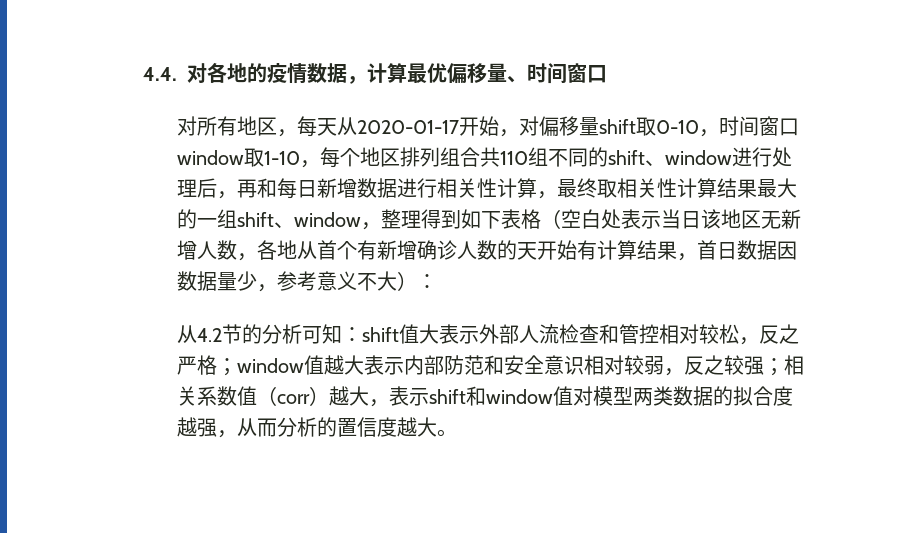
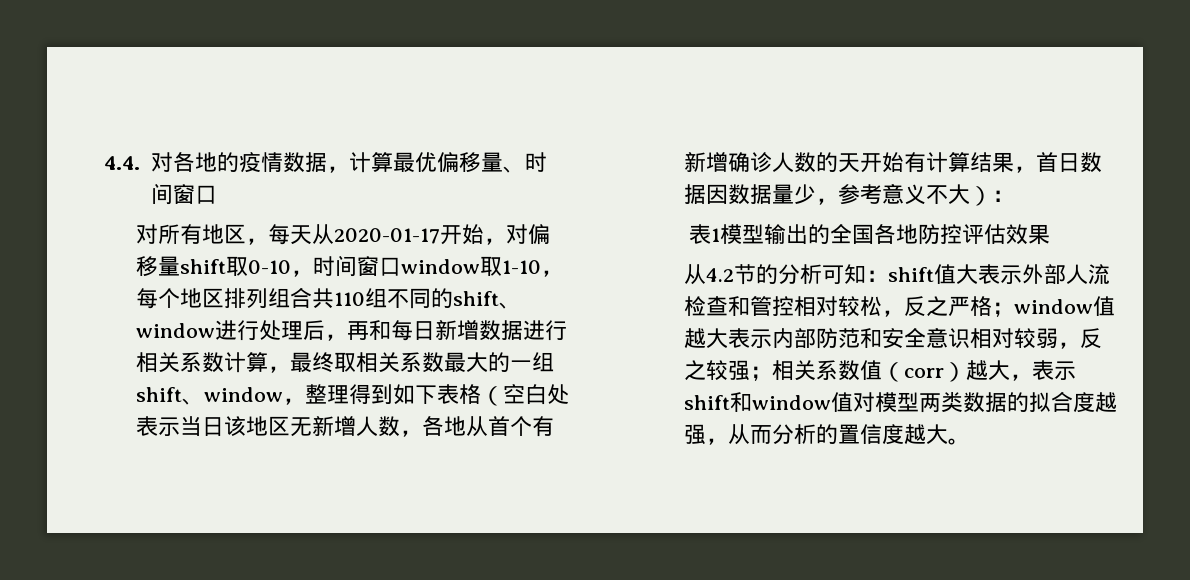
[477,178,498,198] 性 -> [179,352,224,373] 系数
[657,178,758,198] 性计算结果 -> [399,352,444,373] 系数
(438, 281) none -> [688,224,1050,245] // 表1模型输出的全国各地防控评估效果

